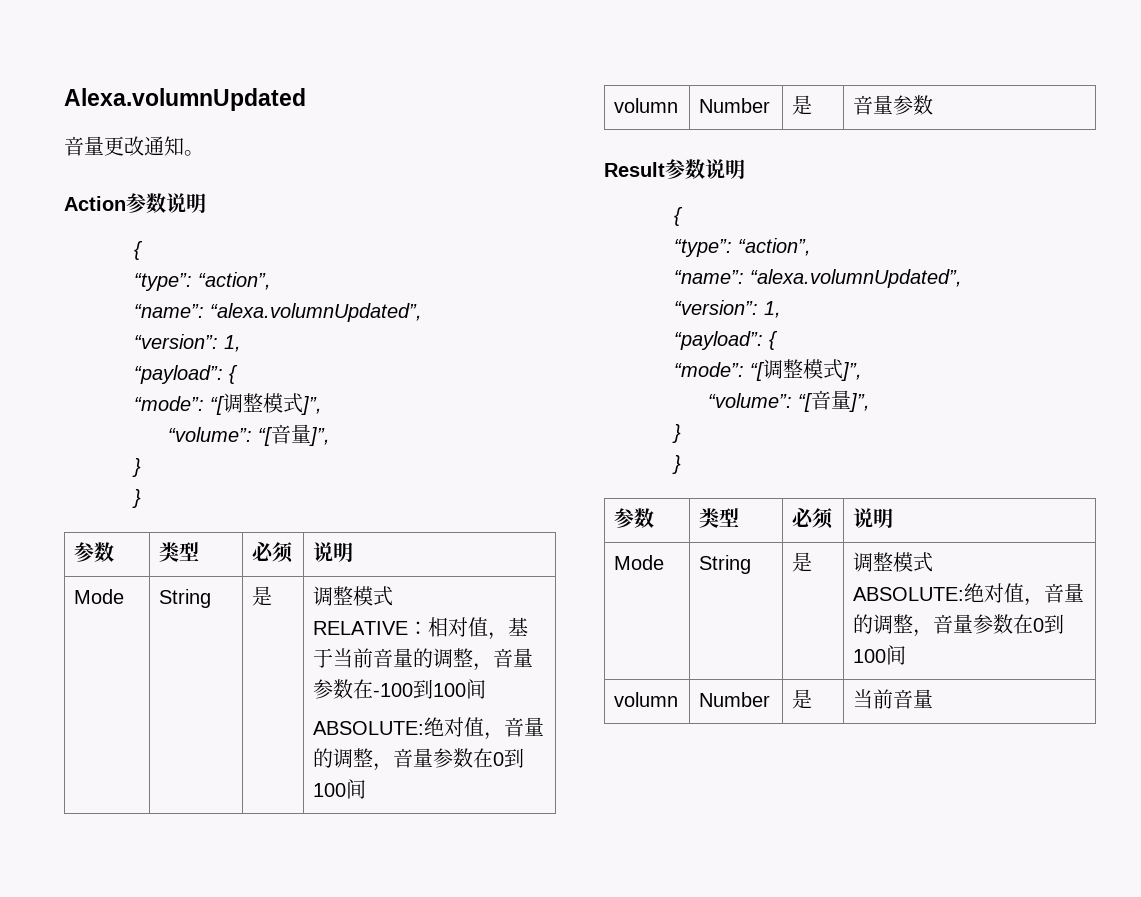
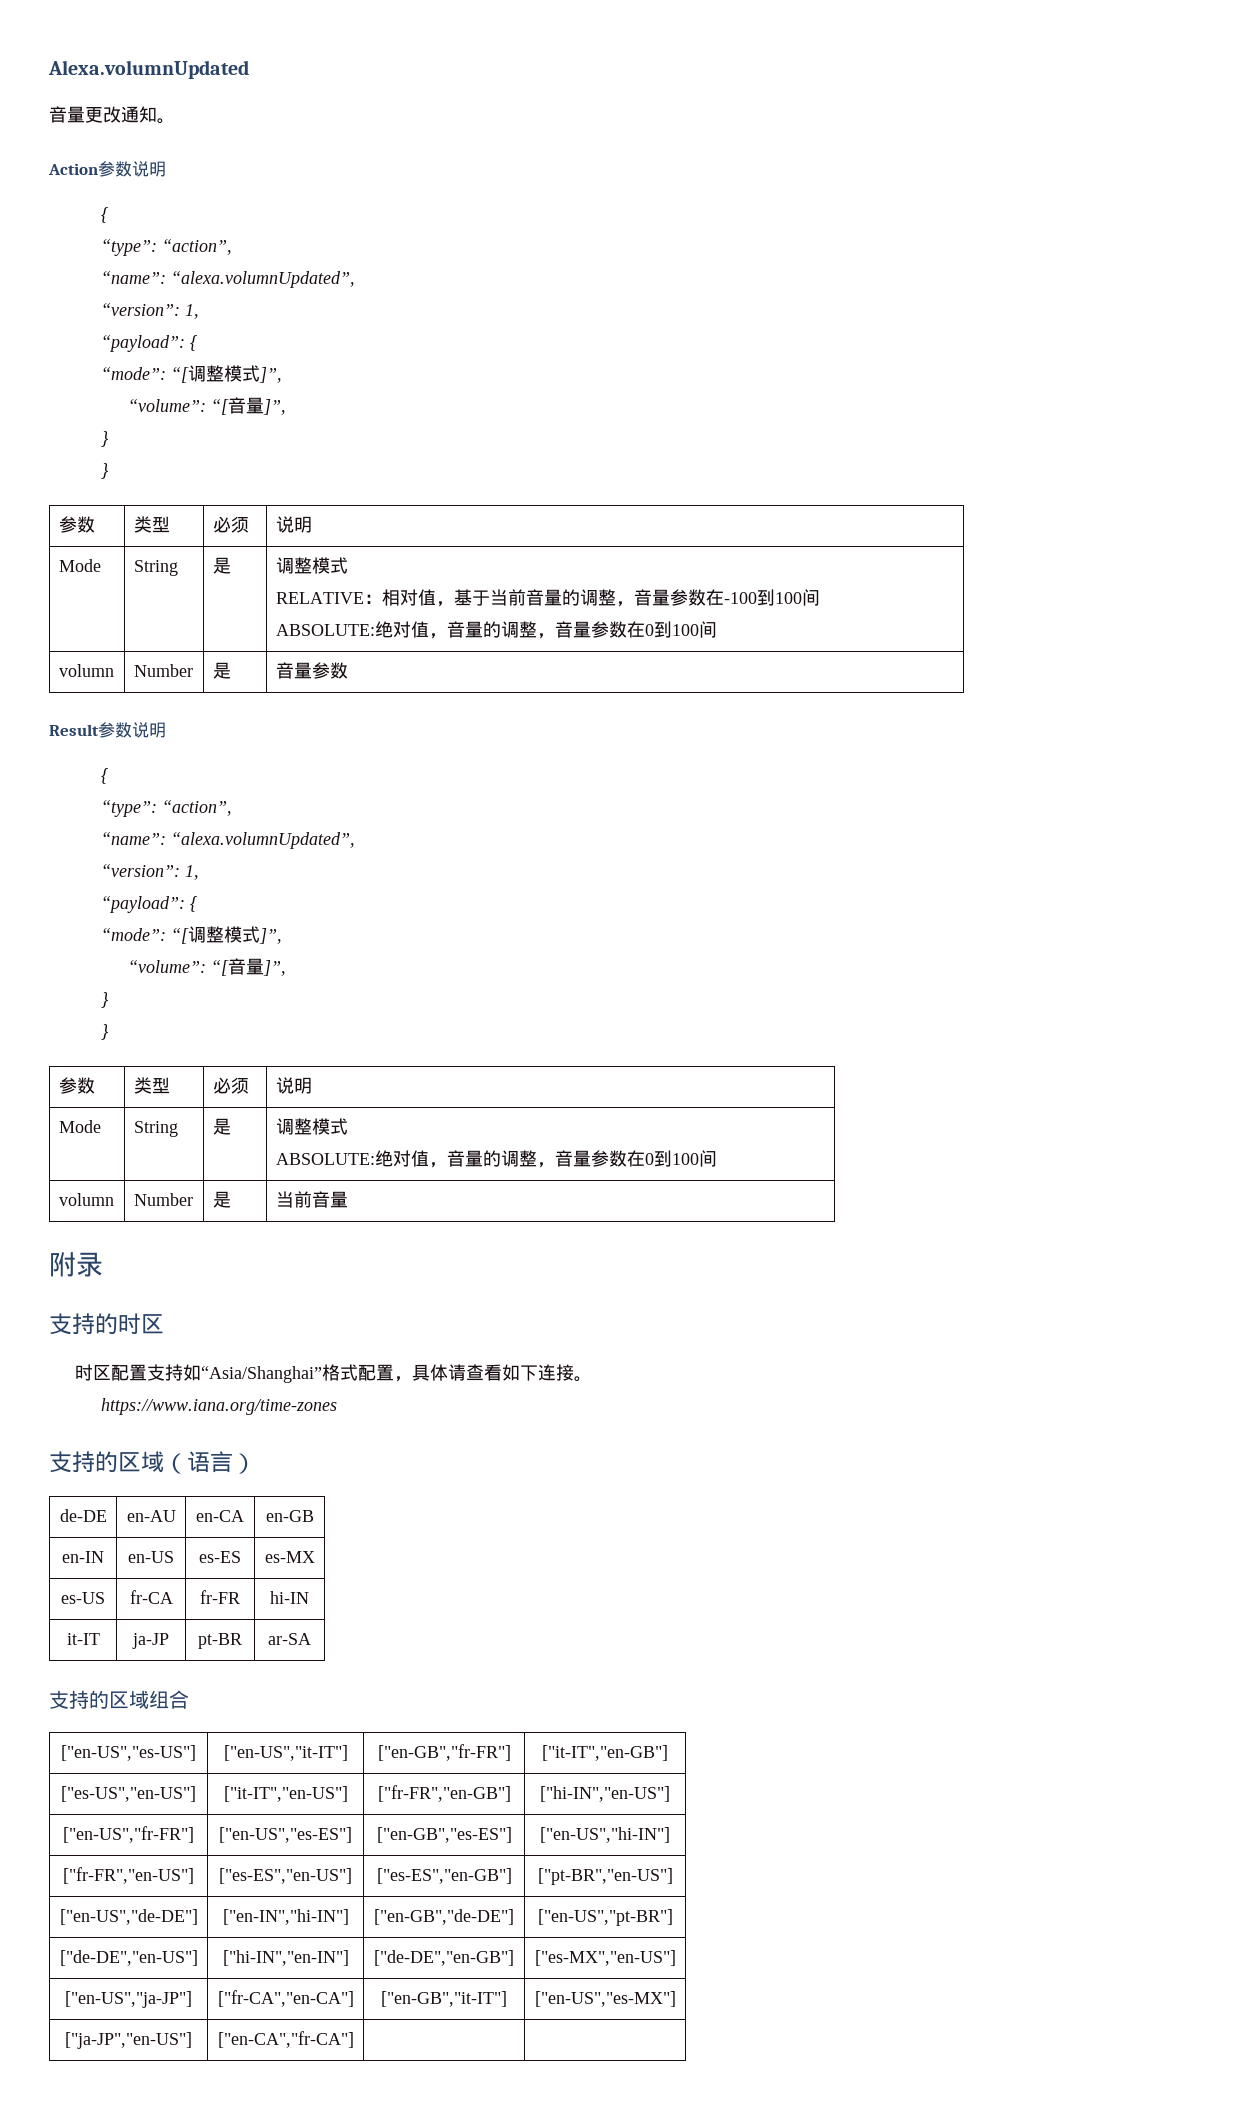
(934, 698) none -> [49,1252,103,1277] [49,1313,164,1335] [75,1364,593,1383] [101,1398,338,1415] [49,1451,256,1474] [59,1509,107,1522] [126,1510,176,1522] [196,1510,244,1522] [265,1510,314,1522] [62,1551,104,1563] [128,1551,174,1563] [199,1551,241,1563] [264,1551,315,1563] [61,1592,105,1604] [129,1590,173,1604] [200,1590,240,1604] [270,1591,309,1604] [66,1633,100,1645] [132,1633,169,1649] [198,1633,242,1649] [268,1633,311,1645] [49,1690,189,1709] [61,1745,196,1761] [223,1745,348,1761] [377,1744,511,1761] [542,1745,668,1761] [61,1786,196,1802] [223,1786,348,1802] [377,1785,511,1802] [540,1786,670,1802] [63,1826,194,1843] [219,1827,352,1843] [376,1827,512,1843] [540,1827,670,1843] [63,1867,194,1884] [219,1868,352,1884] [376,1868,512,1884] [537,1868,673,1885] [59,1909,198,1925] [222,1909,349,1925] [374,1909,514,1925] [537,1909,673,1926] [59,1950,198,1966] [222,1950,349,1966] [374,1950,514,1966] [534,1950,676,1966] [65,1991,192,2008] [217,1990,354,2007] [381,1991,507,2007] [534,1991,676,2007] [65,2032,192,2049] [217,2031,354,2048] // 附录 // 支持的时区 // 时区配置支持如“Asia/Shanghai”格式配置，具体请查看如下连接。 // https://www.iana.org/time-zones // 支持的区域（语言） // de-DE | en-AU | en-CA | en-GB // en-IN | en-US | es-ES | es-MX // es-US | fr-CA | fr-FR | hi-IN // it-IT | ja-JP | pt-BR | ar-SA // 支持的区域组合 // ["en-US","es-US"] | ["en-US","it-IT"] | ["en-GB","fr-FR"] | ["it-IT","en-GB"] // ["es-US","en-US"] | ["it-IT","en-US"] | ["fr-FR","en-GB"] | ["hi-IN","en-US"] // ["en-US","fr-FR"] | ["en-US","es-ES"] | ["en-GB","es-ES"] | ["en-US","hi-IN"] // ["fr-FR","en-US"] | ["es-ES","en-US"] | ["es-ES","en-GB"] | ["pt-BR","en-US"] // ["en-US","de-DE"] | ["en-IN","hi-IN"] | ["en-GB","de-DE"] | ["en-US","pt-BR"] // ["de-DE","en-US"] | ["hi-IN","en-IN"] | ["de-DE","en-GB"] | ["es-MX","en-US"] // ["en-US","ja-JP"] | ["fr-CA","en-CA"] | ["en-GB","it-IT"] | ["en-US","es-MX"] // ["ja-JP","en-US"] | ["en-CA","fr-CA"] | |

